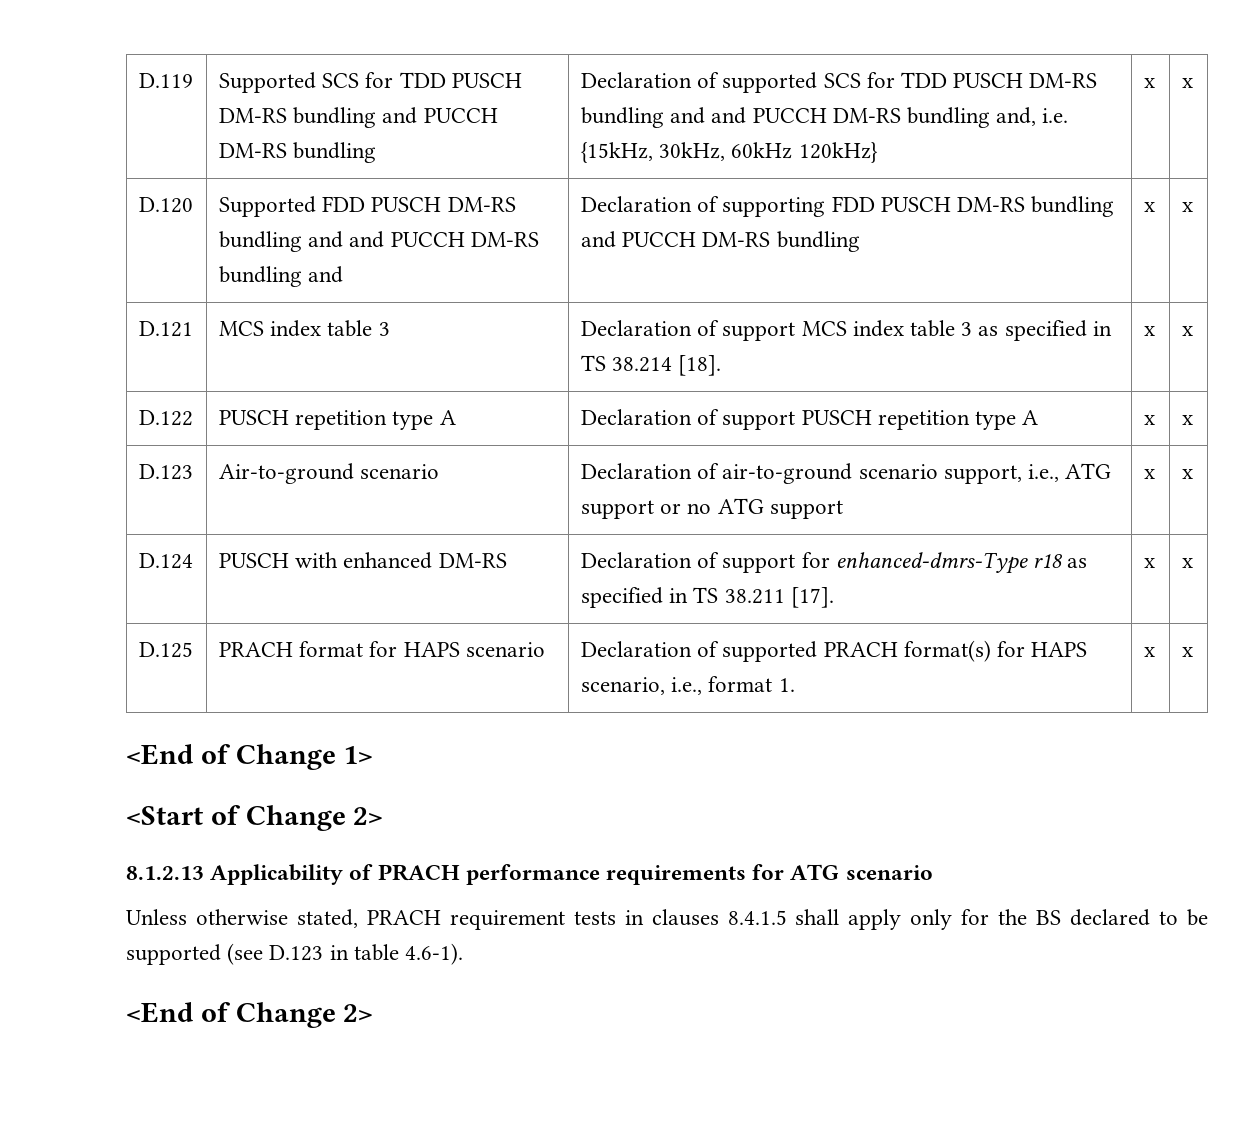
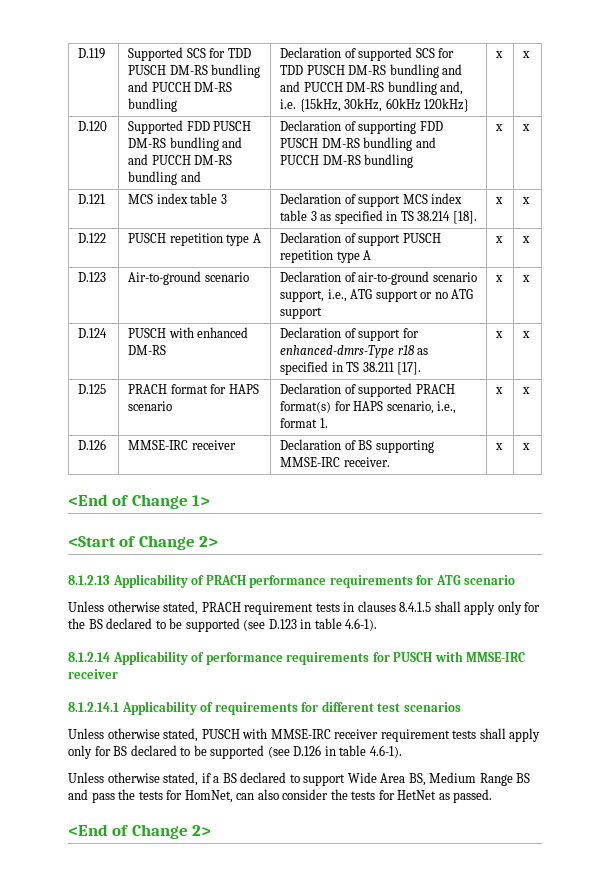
(1193, 652) none -> [78,439,107,450] [128,440,236,450] [280,439,434,453] [280,457,390,467] [495,443,504,450] [522,443,531,450] // D.126 | MMSE-IRC receiver | Declaration of BS supporting MMSE-IRC receiver. | x | x
(464, 954) none -> [68,651,526,665] [68,669,118,679] [68,701,461,715] [68,728,541,742] [68,745,402,759] [68,772,531,786] [68,789,493,803] // 8.1.2.14 Applicability of performance requirements for PUSCH with MMSE-IRC receiver // 8.1.2.14.1 Applicability of requirements for different test scenarios // Unless otherwise stated, PUSCH with MMSE-IRC receiver requirement tests shall apply only for BS declared to be supported (see D.126 in table 4.6-1). // Unless otherwise stated, if a BS declared to support Wide Area BS, Medium Range BS and pass the tests for HomNet, can also consider the tests for HetNet as passed.

